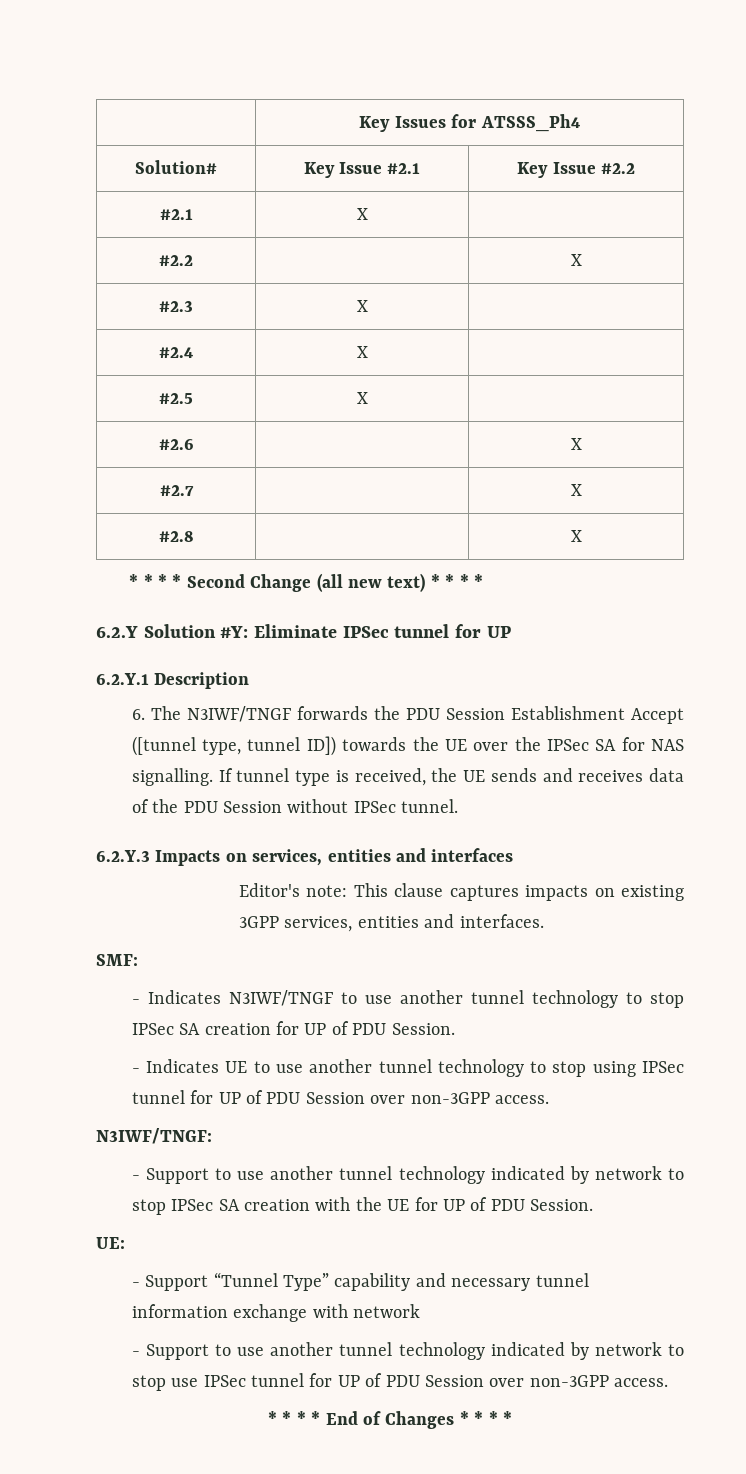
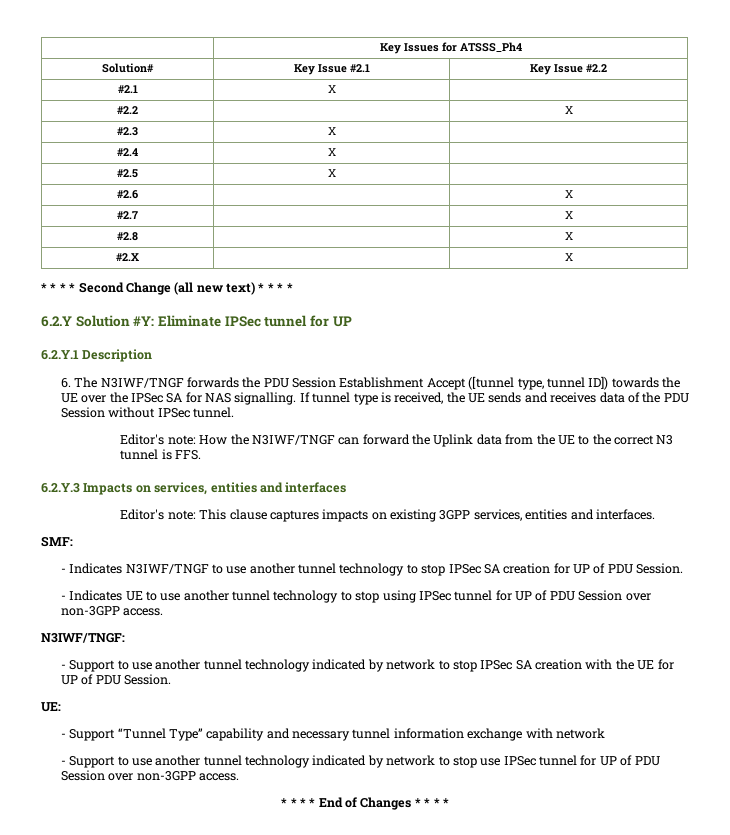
(582, 536) none -> [116,253,139,261] [564,253,573,261] // #2.X | | X
(459, 806) none -> [120,434,674,447] [120,449,202,460] // Editor's note: How the N3IWF/TNGF can forward the Uplink data from the UE to the correct N3 tunnel is FFS.

